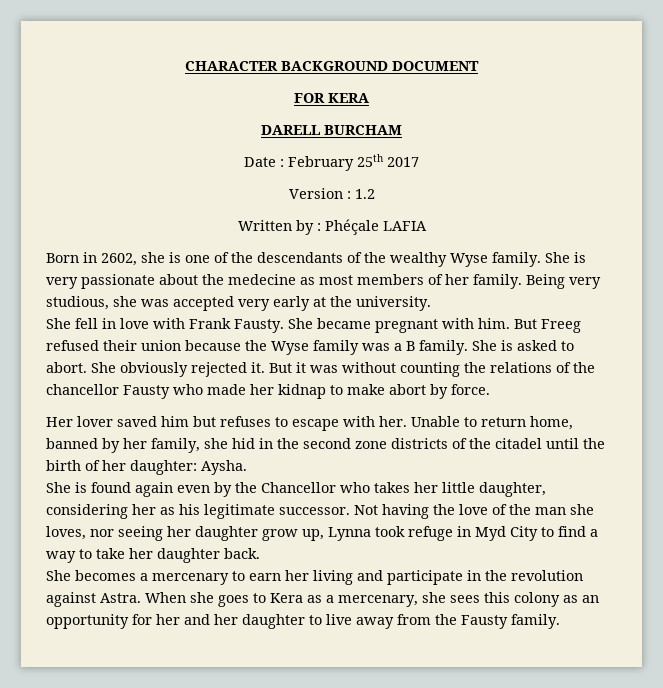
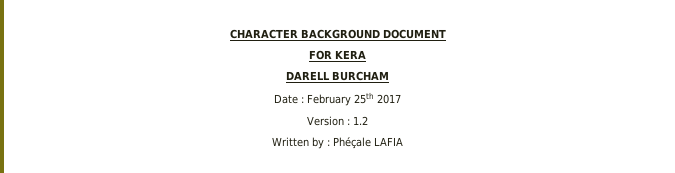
[46,252,586,267] [46,274,601,289] [46,296,431,311] [46,318,581,333] [46,340,574,355] [46,362,595,377] [46,384,490,399] [46,416,573,431] [46,438,605,453] [46,460,247,475] [46,482,546,497] [46,504,594,519] [46,526,598,541] [46,548,260,563] [46,570,583,585] [46,592,599,607] [46,614,560,629] // Born in 2602, she is one of the descendants of the wealthy Wyse family. She is very passionate about the medecine as most members of her family. Being very studious, she was accepted very early at the university. // She fell in love with Frank Fausty. She became pregnant with him. But Freeg refused their union because the Wyse family was a B family. She is asked to abort. She obviously rejected it. But it was without counting the relations of the chancellor Fausty who made her kidnap to make abort by force. // Her lover saved him but refuses to escape with her. Unable to return home, banned by her family, she hid in the second zone districts of the citadel until the birth of her daughter: Aysha. // She is found again even by the Chancellor who takes her little daughter, considering her as his legitimate successor. Not having the love of the man she loves, nor seeing her daughter grow up, Lynna took refuge in Myd City to find a way to take her daughter back. // She becomes a mercenary to earn her living and participate in the revolution against Astra. When she goes to Kera as a mercenary, she sees this colony as an opportunity for her and her daughter to live away from the Fausty family. -> (403, 141) none

